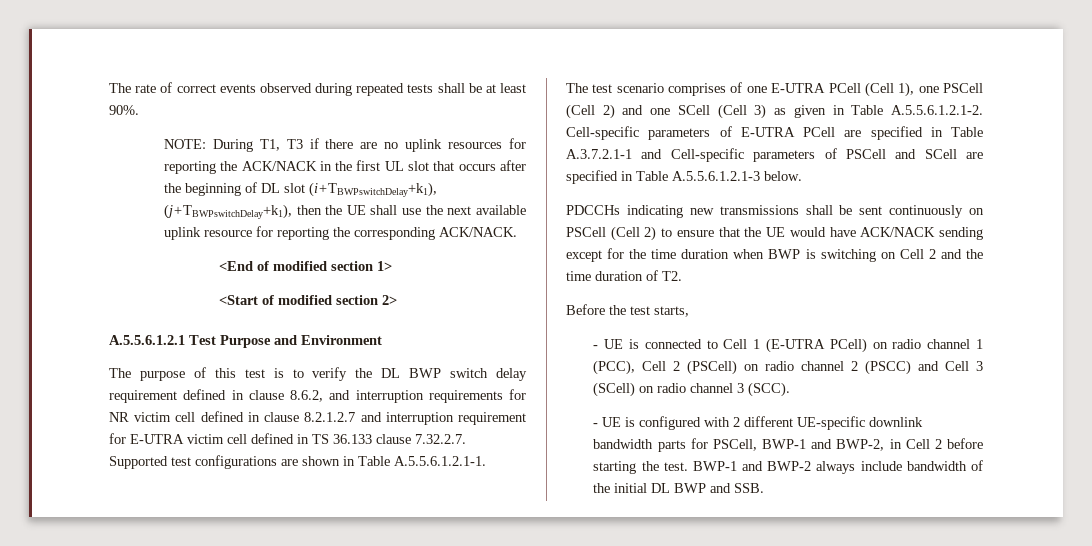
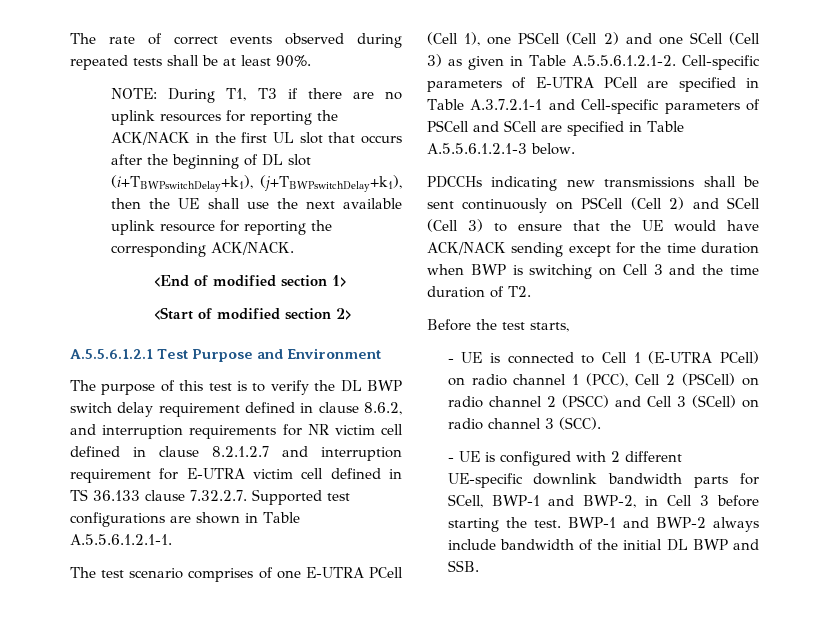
(657, 233) none -> [692,197,760,209] [427,219,483,232] and SCell (Cell 3)
[928,249,936,259] 2 -> [653,264,663,275] 3
[712,439,757,451] PSCell, -> [447,494,483,508] SCell,
[934,439,942,449] 2 -> [700,495,710,506] 3

